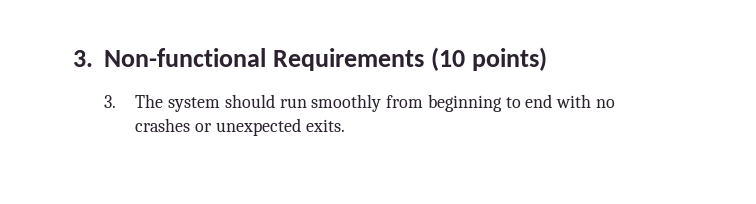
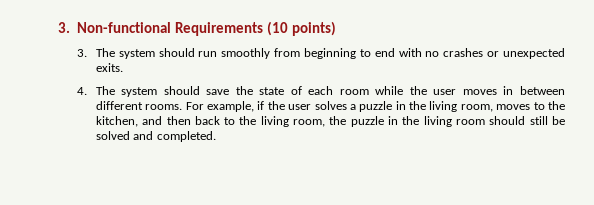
(345, 125) none -> [76,86,565,97] [95,101,565,112] [95,116,565,127] [95,131,216,142] // 4. The system should save the state of each room while the user moves in between different rooms. For example, if the user solves a puzzle in the living room, moves to the kitchen, and then back to the living room, the puzzle in the living room should still be solved and completed.

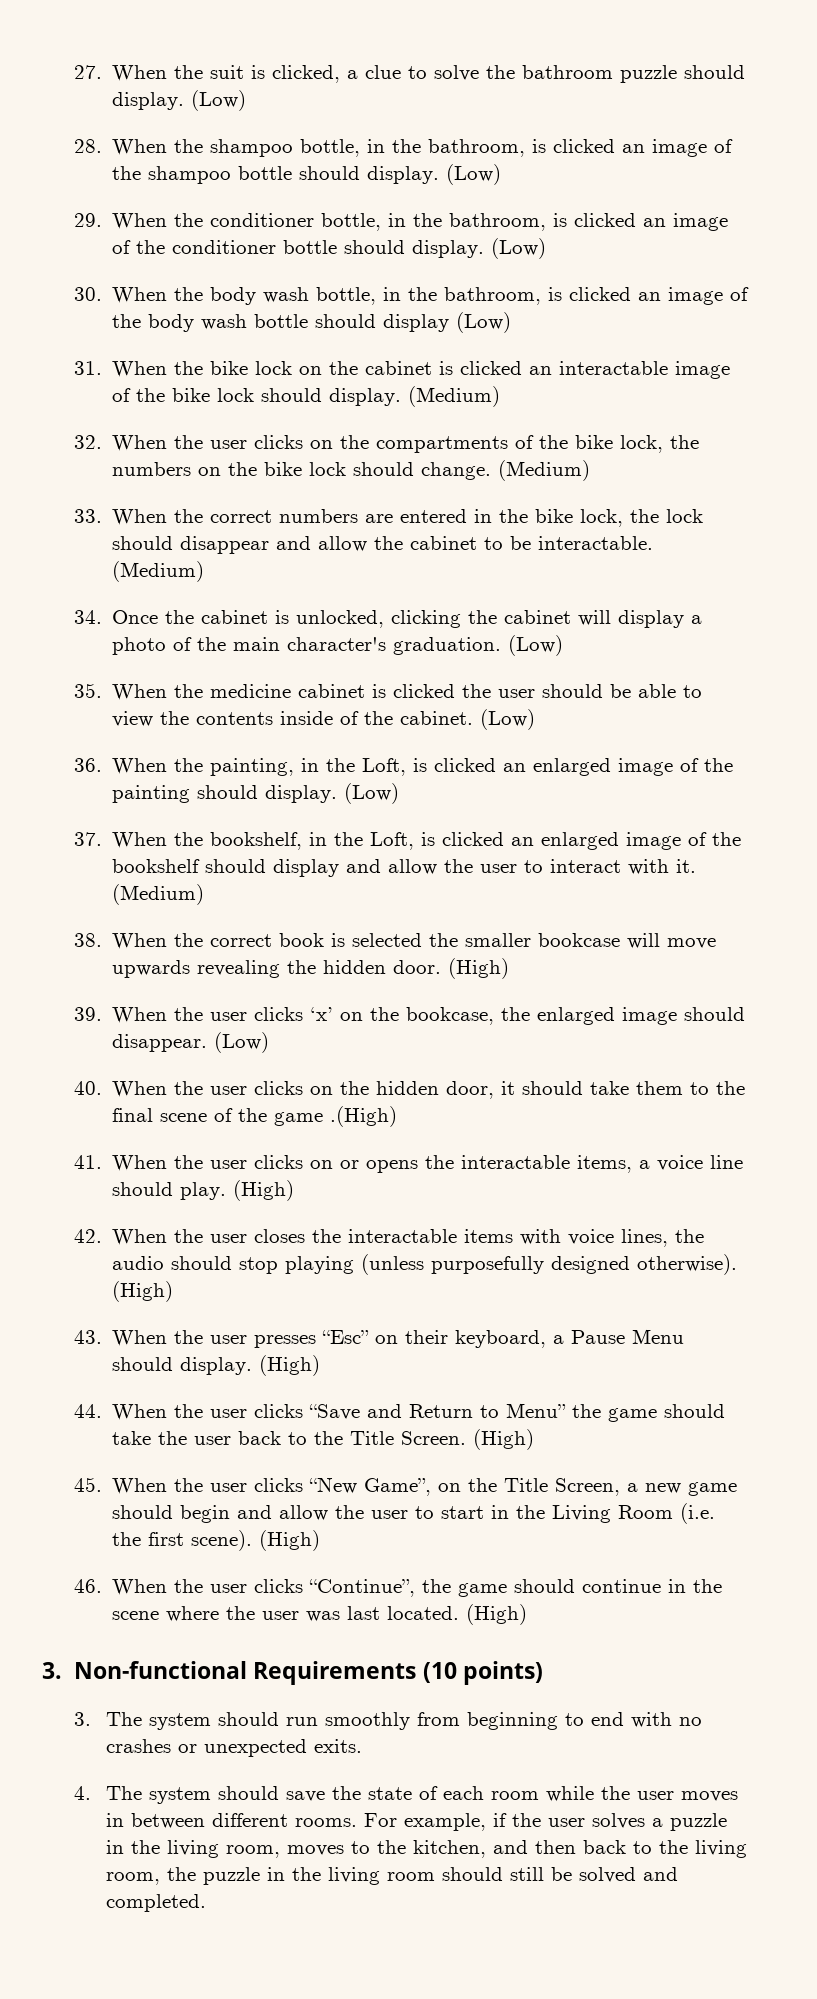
(58, 27) none -> [74,65,746,83] [112,90,247,111] [74,139,734,157] [112,164,502,185] [74,213,729,231] [112,238,547,259] [74,287,750,305] [112,312,512,333] [74,361,731,379] [112,386,501,407] [74,435,700,453] [112,460,591,481] [74,509,704,527] [112,536,654,554] [112,561,205,582] [74,610,703,628] [112,635,564,656] [74,683,703,700] [112,709,536,730] [74,758,734,776] [112,783,400,804] [74,832,742,850] [112,859,697,877] [112,884,205,905] [74,933,717,949] [112,958,510,979] [74,1007,746,1025] [112,1032,270,1053] [74,1081,746,1099] [112,1106,398,1127] [74,1155,744,1173] [112,1180,295,1201] [74,1229,705,1247] [112,1254,738,1275] [112,1281,174,1302] [74,1329,685,1348] [112,1355,321,1376] [74,1403,726,1422] [112,1429,535,1450] [74,1477,738,1496] [112,1503,716,1524] [112,1530,321,1551] [74,1579,723,1597] [112,1604,528,1625] 27. When the suit is clicked, a clue to solve the bathroom puzzle should display. (Low) // 28. When the shampoo bottle, in the bathroom, is clicked an image of the shampoo bottle should display. (Low) // 29. When the conditioner bottle, in the bathroom, is clicked an image of the conditioner bottle should display. (Low) // 30. When the body wash bottle, in the bathroom, is clicked an image of the body wash bottle should display (Low) // 31. When the bike lock on the cabinet is clicked an interactable image of the bike lock should display. (Medium) // 32. When the user clicks on the compartments of the bike lock, the numbers on the bike lock should change. (Medium) // 33. When the correct numbers are entered in the bike lock, the lock should disappear and allow the cabinet to be interactable. (Medium) // 34. Once the cabinet is unlocked, clicking the cabinet will display a photo of the main character's graduation. (Low) // 35. When the medicine cabinet is clicked the user should be able to view the contents inside of the cabinet. (Low) // 36. When the painting, in the Loft, is clicked an enlarged image of the painting should display. (Low) // 37. When the bookshelf, in the Loft, is clicked an enlarged image of the bookshelf should display and allow the user to interact with it. (Medium) // 38. When the correct book is selected the smaller bookcase will move upwards revealing the hidden door. (High) // 39. When the user clicks ‘x’ on the bookcase, the enlarged image should disappear. (Low) // 40. When the user clicks on the hidden door, it should take them to the final scene of the game .(High) // 41. When the user clicks on or opens the interactable items, a voice line should play. (High) // 42. When the user closes the interactable items with voice lines, the audio should stop playing (unless purposefully designed otherwise). (High) // 43. When the user presses “Esc” on their keyboard, a Pause Menu should display. (High) // 44. When the user clicks “Save and Return to Menu” the game should take the user back to the Title Screen. (High) // 45. When the user clicks “New Game”, on the Title Screen, a new game should begin and allow the user to start in the Living Room (i.e. the first scene). (High) // 46. When the user clicks “Continue”, the game should continue in the scene where the user was last located. (High) //

